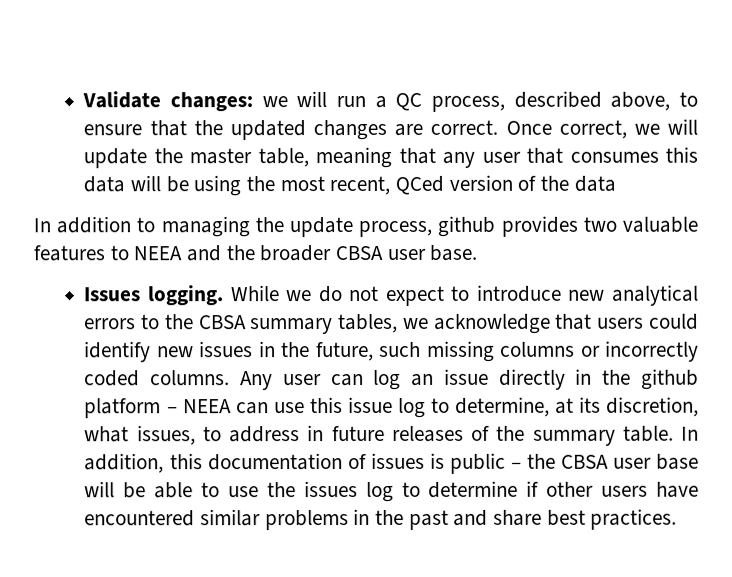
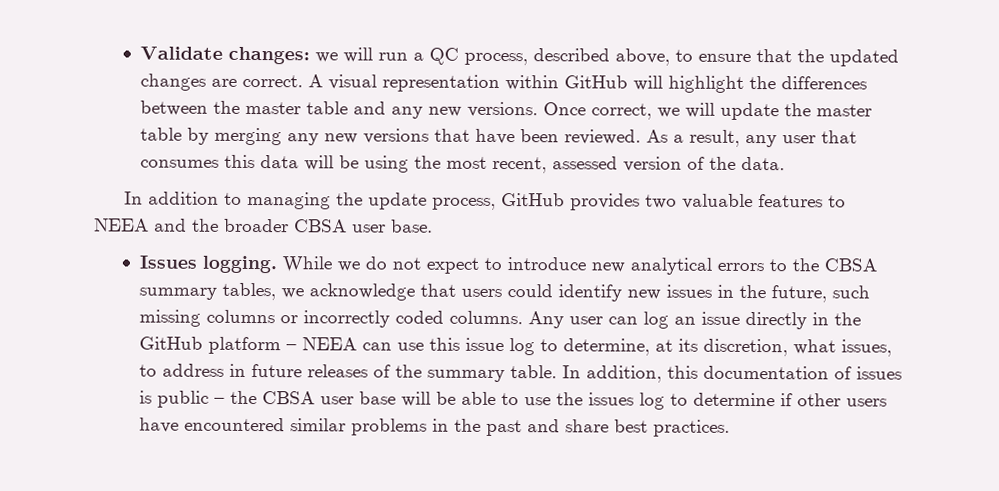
(499, 127) none -> [308,74,868,93] [140,100,539,119] A visual representation within GitHub will highlight the differences between the master table and any new versions.
[257,146,436,169] table, meaning that -> [140,127,741,147] table by merging any new versions that have been reviewed. As a result,
[395,175,445,195] QCed -> [552,156,619,170] assessed
[573,175,616,192] data -> [741,156,786,171] data.
[437,215,496,237] github -> [501,193,566,207] GitHub
[641,368,700,390] github -> [139,336,204,350] GitHub

